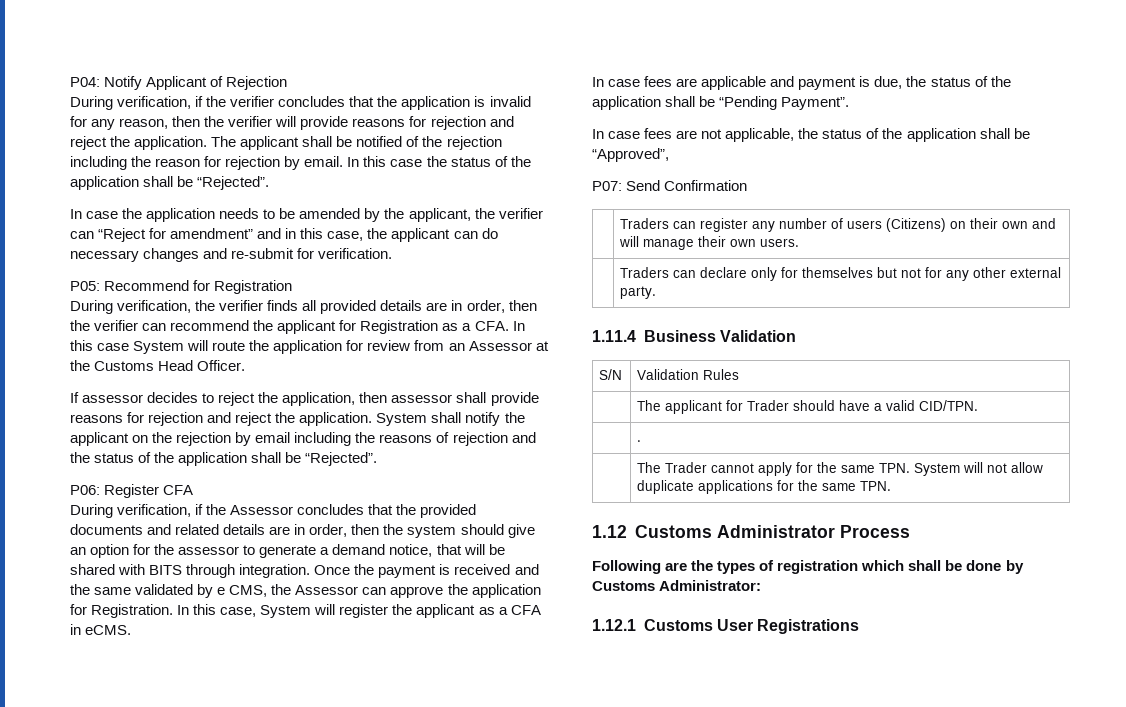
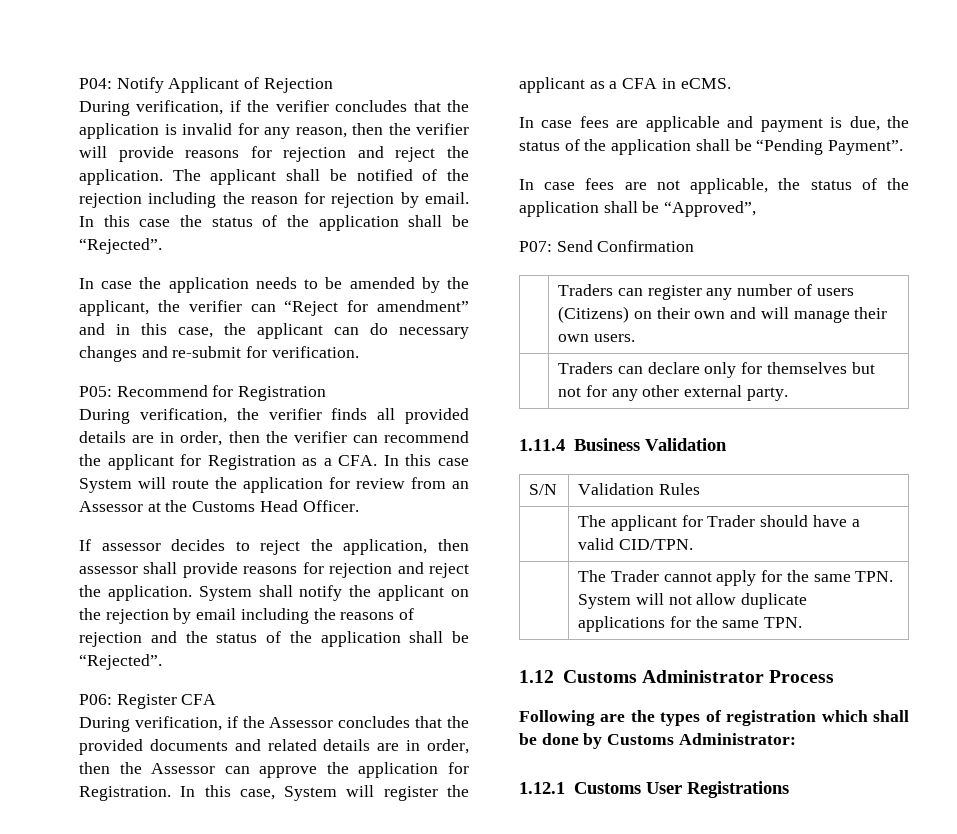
[407,524,535,538] [70,544,505,558] [70,564,539,578] [70,584,292,598] system should give an option for the assessor to generate a demand notice, that will be shared with BITS through integration. Once the payment is received and the same validated by e CMS, the -> (142, 768) none
[637,440,642,442] // | . -> (694, 544) none

